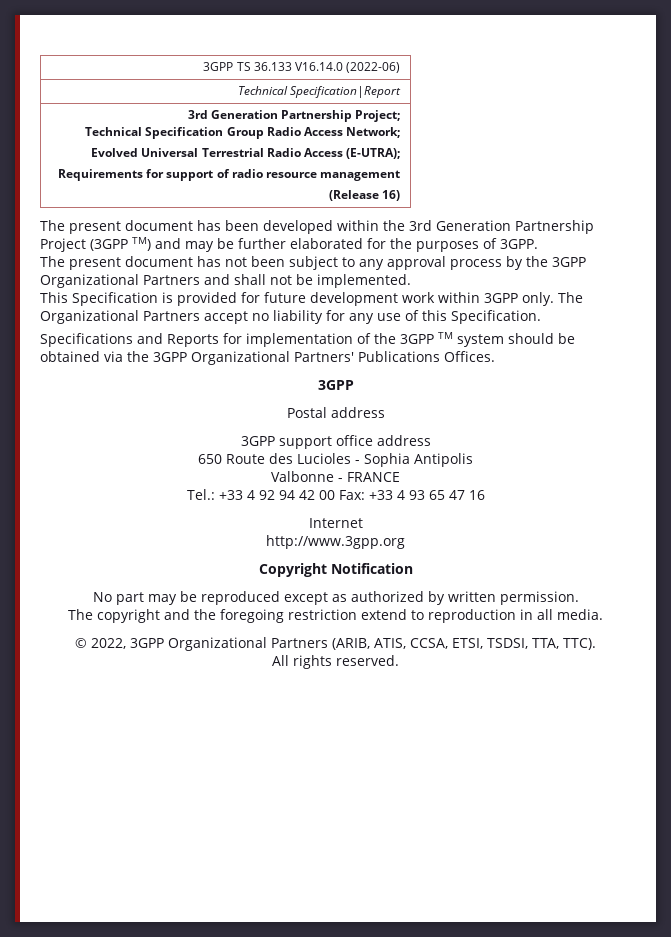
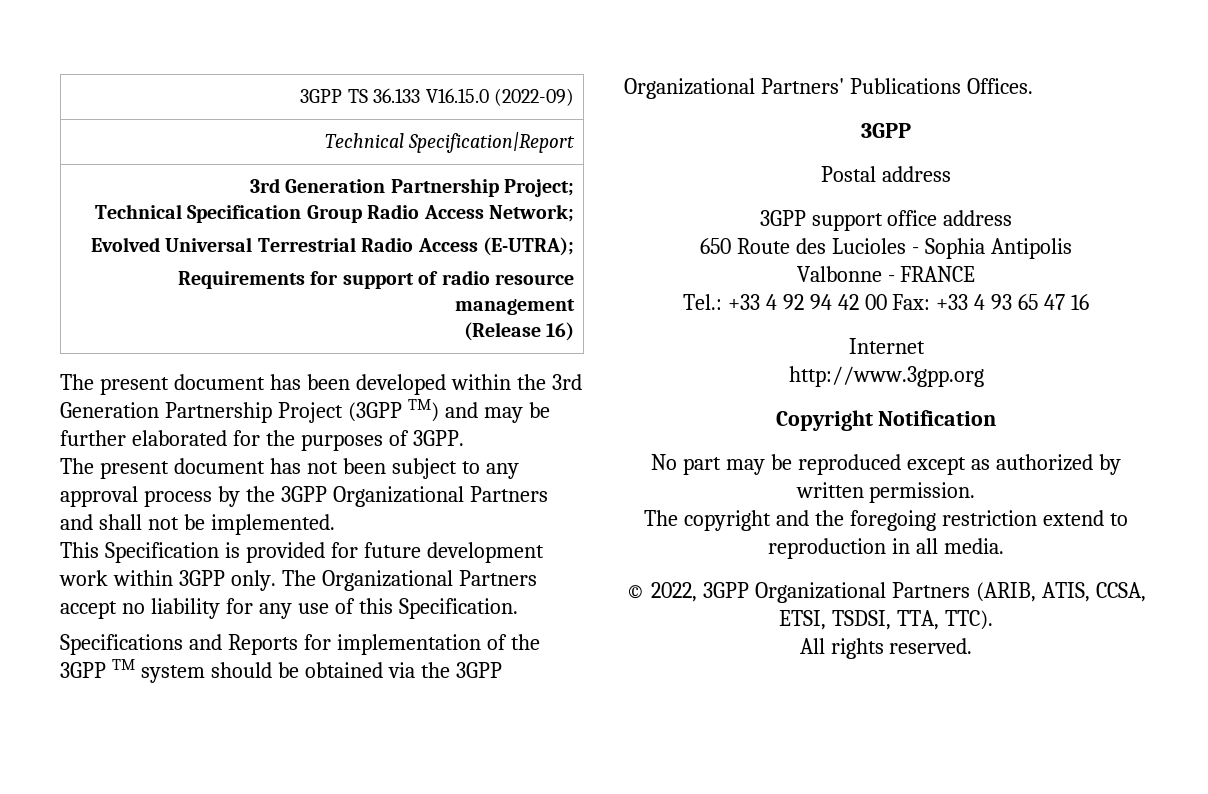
[295,62,401,73] V16.14.0 (2022-06) -> [425,88,575,106] V16.15.0 (2022-09)

